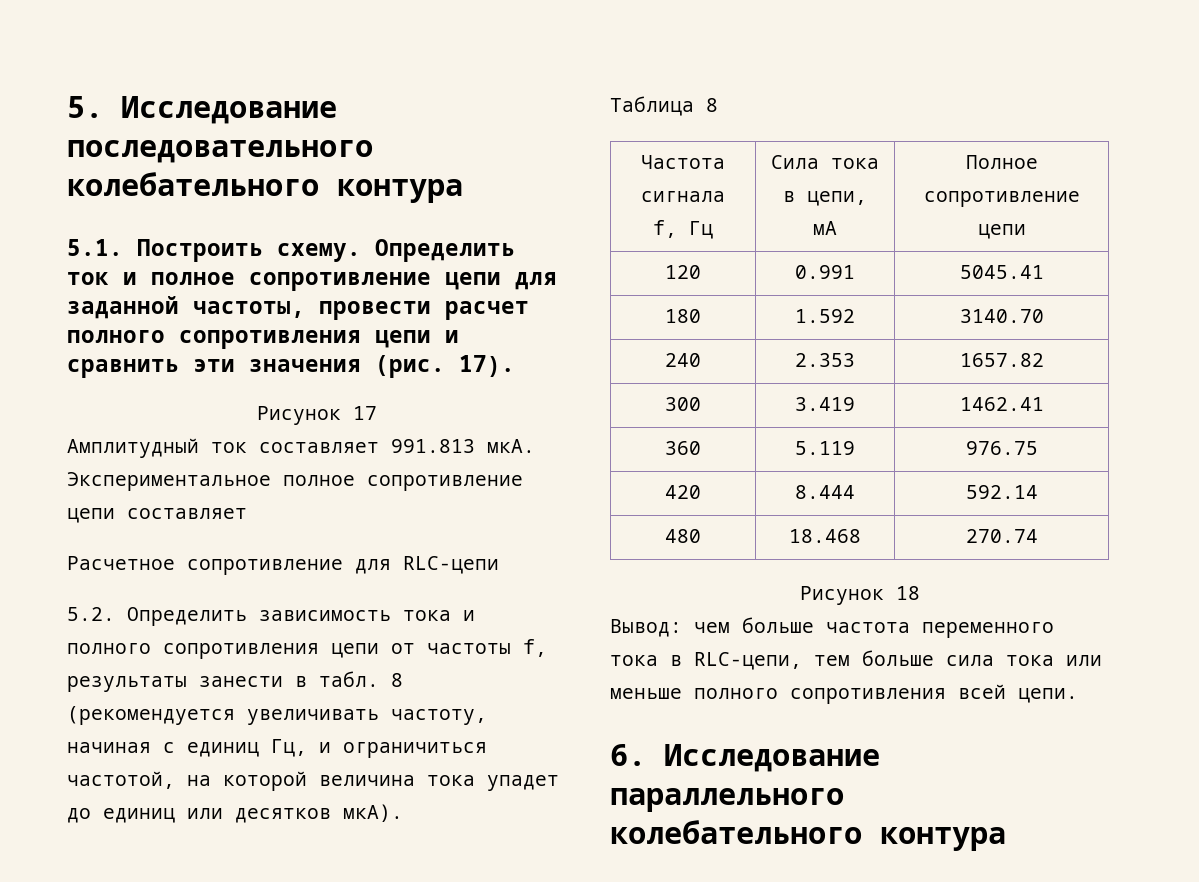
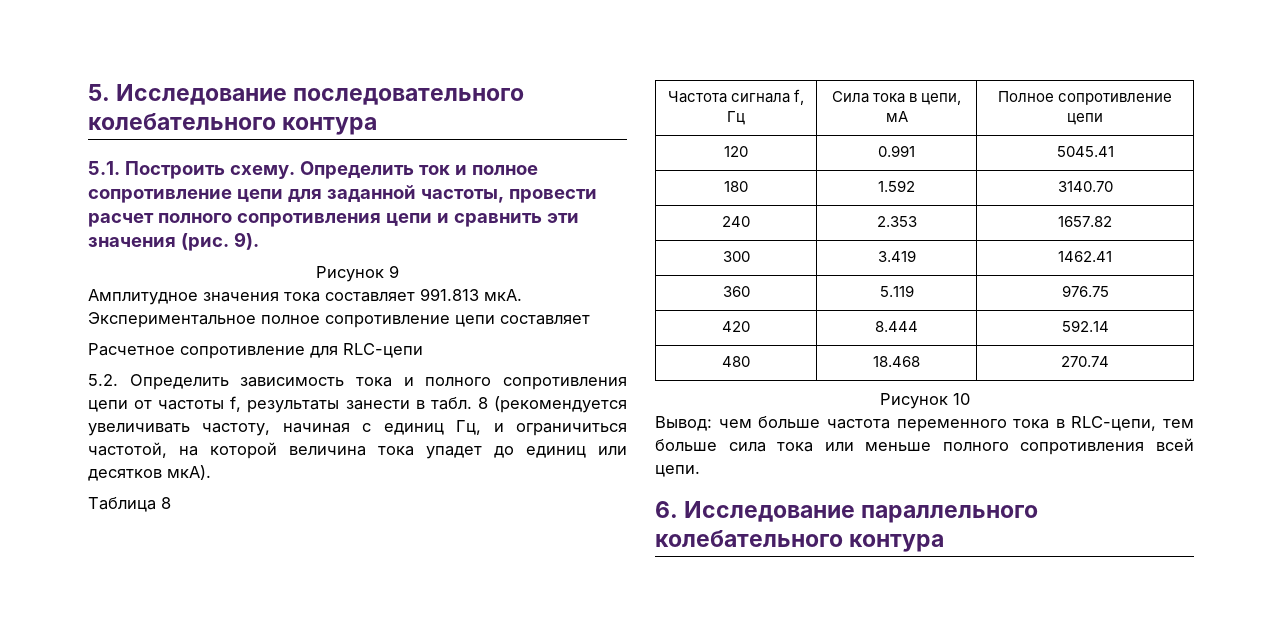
[459,355,515,377] [256,406,377,425] [67,438,247,458] 17). // Рисунок 17 // Амплитудный ток -> [233,232,259,250] [316,265,399,282] [88,289,320,305] 9). // Рисунок 9 // Амплитудное значения тока
[895,586,920,600] 18 -> [952,393,970,405] 10

